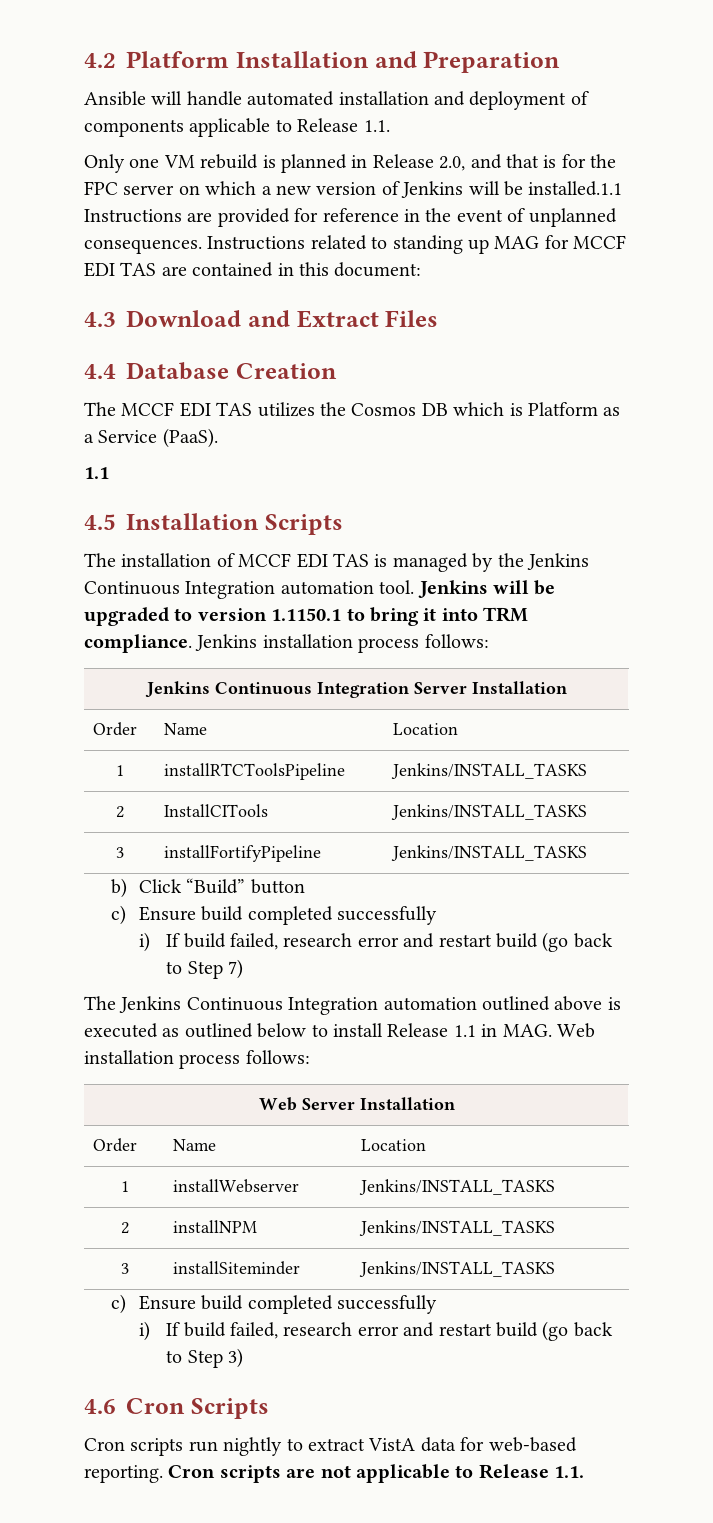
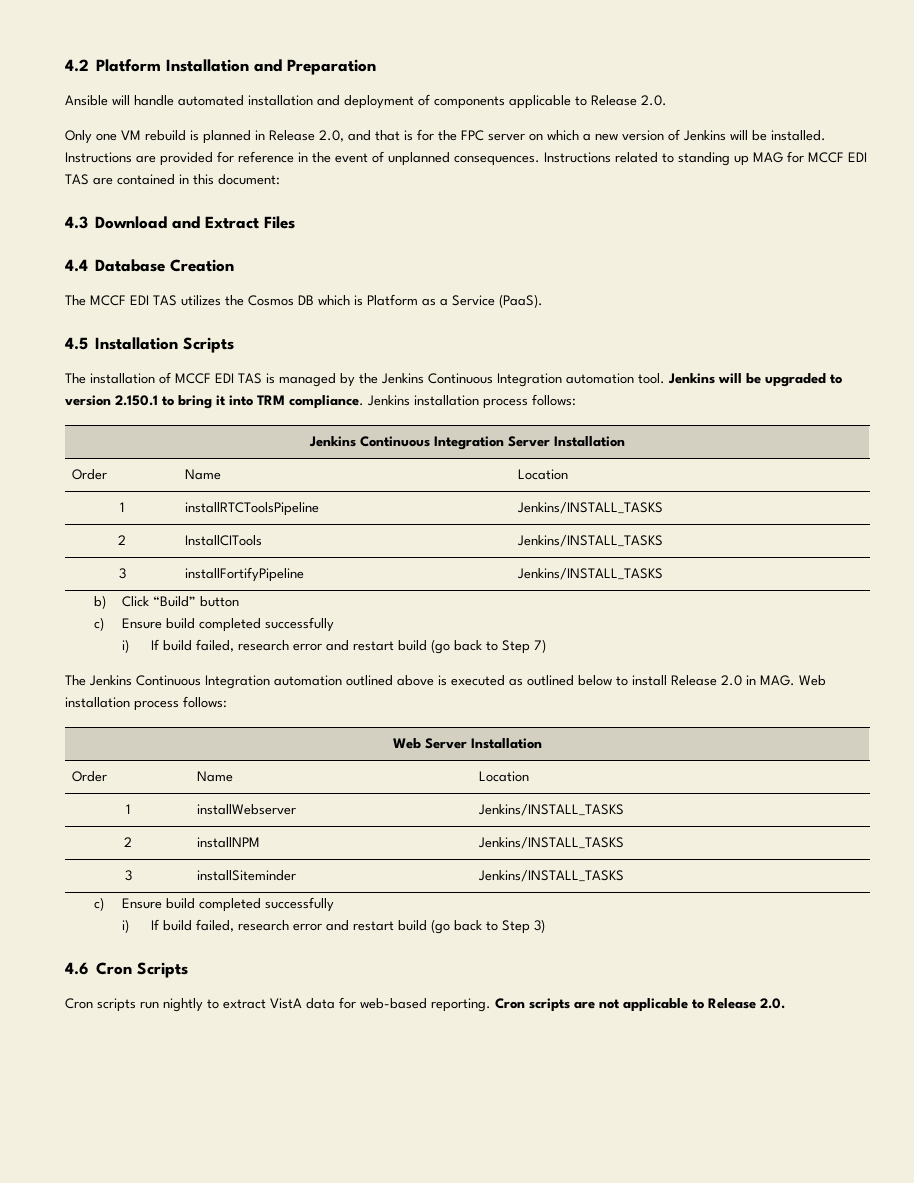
[363,120,390,132] 1.1. -> [641,95,667,106] 2.0.
[528,181,623,196] installed.1.1 -> [771,130,826,141] installed.
[84,467,109,479] // 1.1 -> (543, 301) none
[271,608,342,621] 1.1150.1 -> [115,395,158,406] 2.150.1
[453,1025,476,1037] 1.1 -> [721,675,742,686] 2.0
[554,1466,585,1478] 1.1. -> [760,998,785,1009] 2.0.

